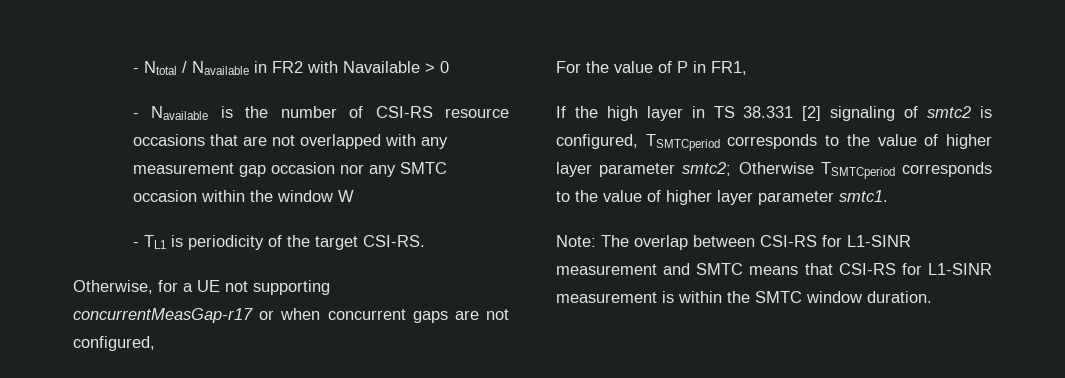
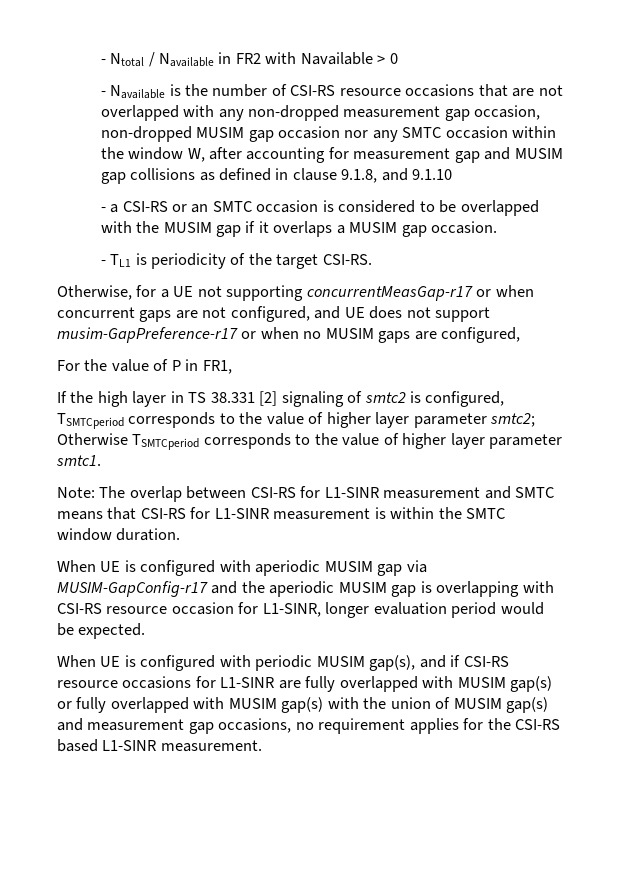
[132,163,266,177] measurement gap -> [247,105,541,121] [100,126,274,142] non-dropped measurement gap occasion, non-dropped MUSIM gap
[337,190,354,202] W -> [187,147,563,163] [100,168,453,184] [100,200,539,216] [100,221,498,237] W, after accounting for measurement gap and MUSIM gap collisions as defined in clause 9.1.8, and 9.1.10 // - a CSI-RS or an SMTC occasion is considered to be overlapped with the MUSIM gap if it overlaps a MUSIM gap occasion.
(155, 343) none -> [314,306,491,322] [57,327,521,343] and UE does not support musim-GapPreference-r17 or when no MUSIM gaps are configured,
(932, 297) none -> [57,560,427,576] [57,581,554,597] [57,602,544,618] [57,623,146,639] [57,655,509,671] [57,676,553,692] [57,697,549,713] [57,718,561,734] [57,739,262,752] // When UE is configured with aperiodic MUSIM gap via MUSIM-GapConfig-r17 and the aperiodic MUSIM gap is overlapping with CSI-RS resource occasion for L1-SINR, longer evaluation period would be expected. // When UE is configured with periodic MUSIM gap(s), and if CSI-RS resource occasions for L1-SINR are fully overlapped with MUSIM gap(s) or fully overlapped with MUSIM gap(s) with the union of MUSIM gap(s) and measurement gap occasions, no requirement applies for the CSI-RS based L1-SINR measurement.

